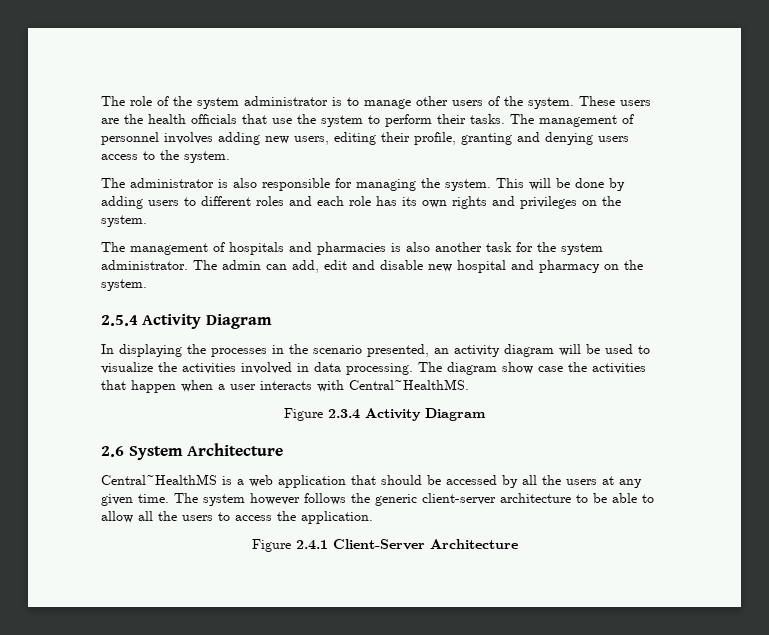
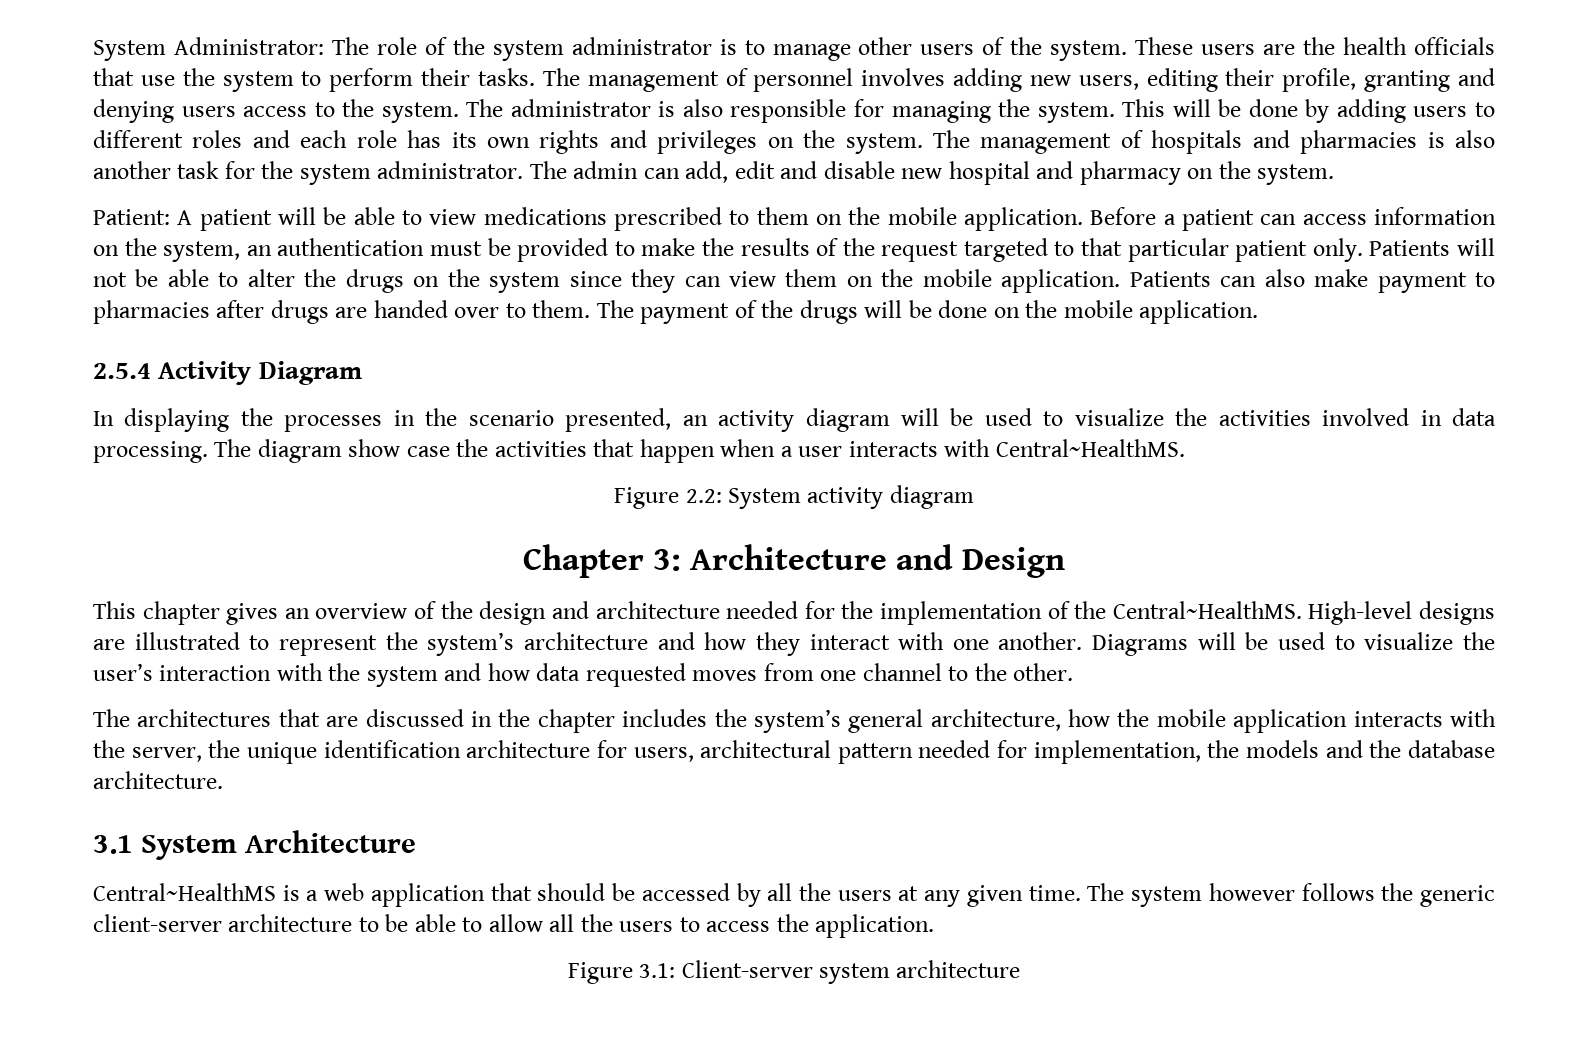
(101, 101) none -> [93,37,324,61] System Administrator:
(230, 157) // -> (459, 112) none
(147, 221) // -> (923, 143) none
(147, 285) none -> [93,207,1496,231] [93,238,1495,262] [93,269,1495,293] [93,300,1259,324] // Patient: A patient will be able to view medications prescribed to them on the mobile application. Before a patient can access information on the system, an authentication must be provided to make the results of the request targeted to that particular patient only. Patients will not be able to alter the drugs on the system since they can view them on the mobile application. Patients can also make payment to pharmacies after drugs are handed over to them. The payment of the drugs will be done on the mobile application.
[328,408,486,421] [101,446,124,457] 2.3.4 Activity Diagram // 2.6 -> [685,485,974,509] [522,544,1066,578] [93,601,1495,625] [93,632,1496,656] [93,663,1074,687] [93,709,1496,733] [93,740,1496,764] [93,771,223,789] [93,835,133,854] 2.2: System activity diagram // Chapter 3: Architecture and Design // This chapter gives an overview of the design and architecture needed for the implementation of the Central~HealthMS. High-level designs are illustrated to represent the system’s architecture and how they interact with one another. Diagrams will be used to visualize the user’s interaction with the system and how data requested moves from one channel to the other. // The architectures that are discussed in the chapter includes the system’s general architecture, how the mobile application interacts with the server, the unique identification architecture for users, architectural pattern needed for implementation, the models and the database architecture. // 3.1
[295,539,518,550] 2.4.1 Client-Server Architecture -> [639,960,1021,984] 3.1: Client-server system architecture

